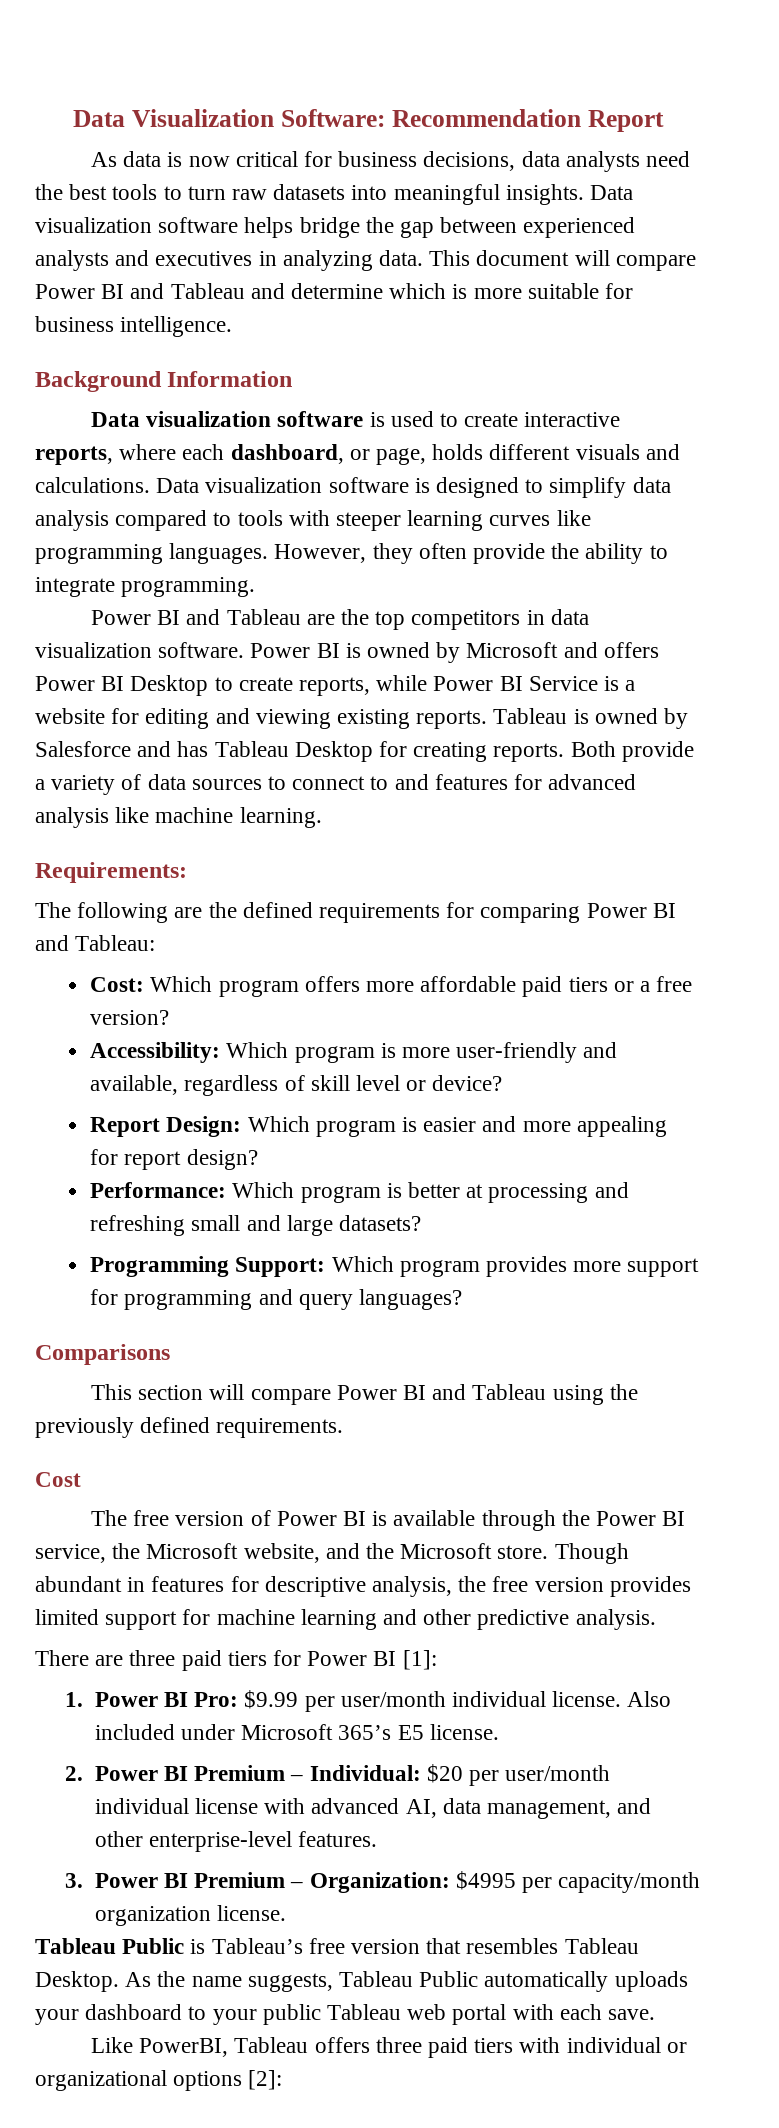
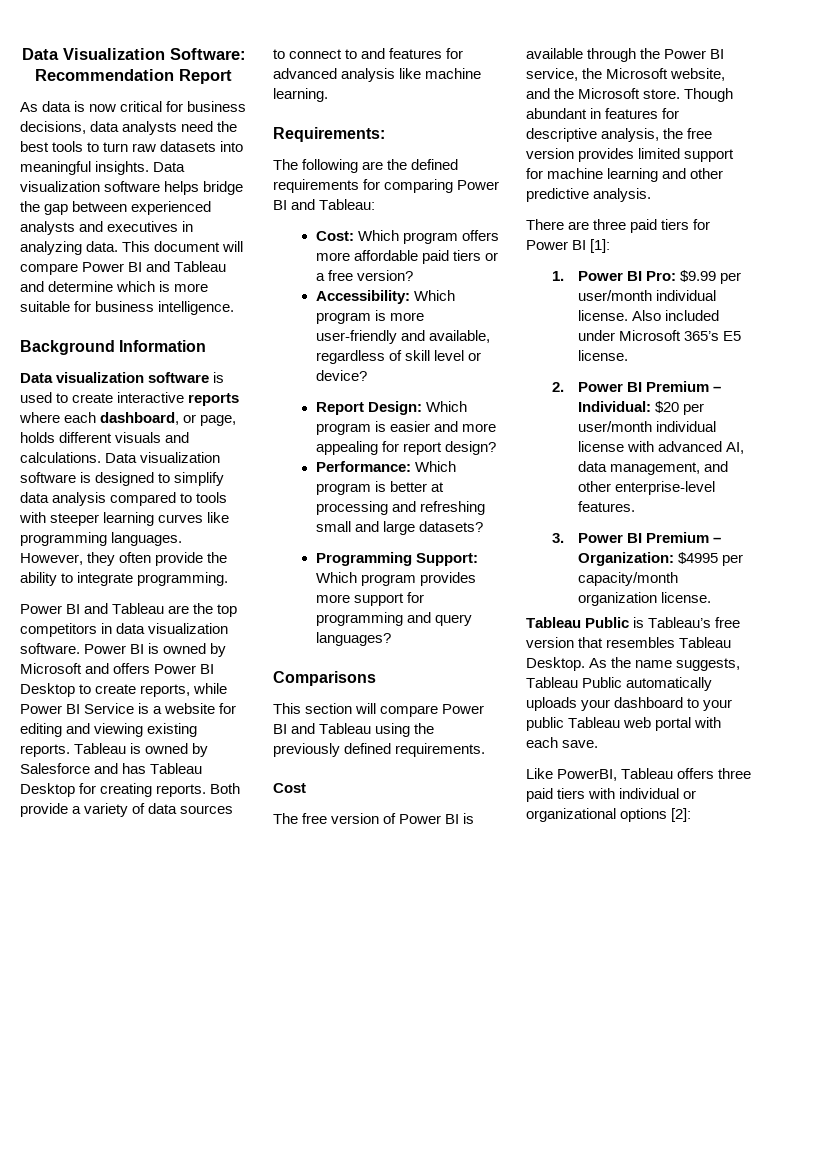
[35,446,113,465] reports, -> [188,393,240,406] reports

